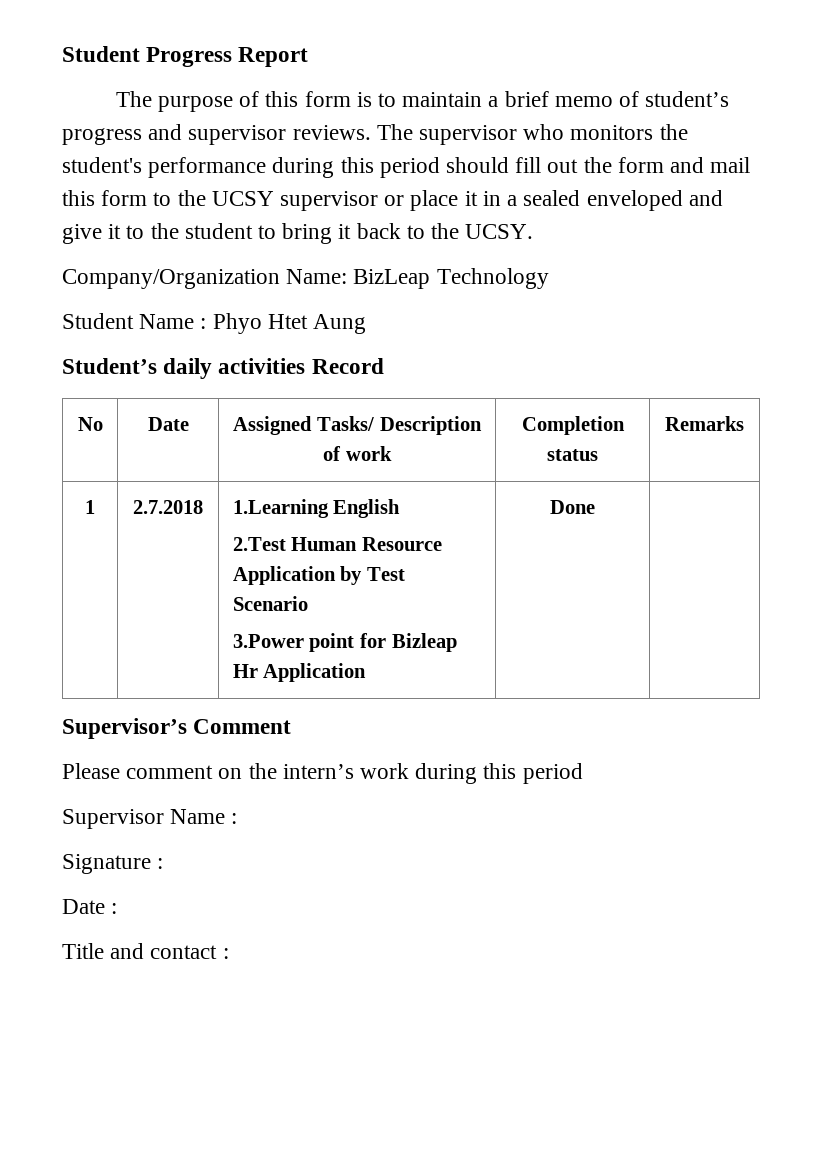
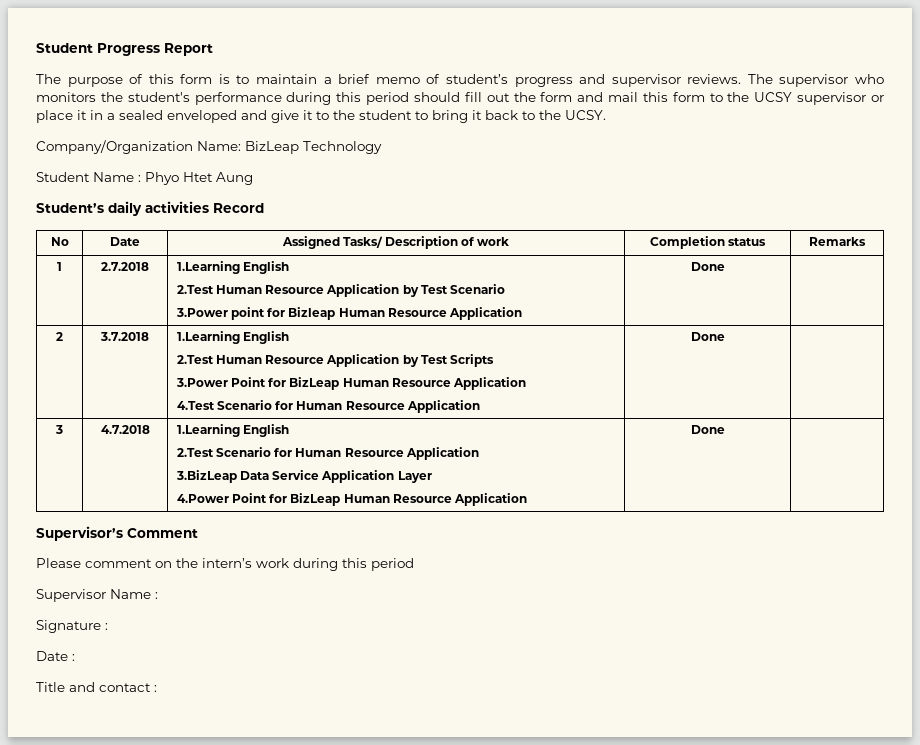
[232,664,258,678] Hr -> [338,307,523,320] [690,262,725,271] [56,332,63,341] [100,332,149,341] [176,331,290,344] [176,354,495,367] [175,377,527,390] [176,400,480,413] [690,332,725,341] [55,425,63,434] [100,425,150,434] [176,424,290,437] [176,447,479,460] [175,470,432,483] [176,493,452,506] Human Resource Application | Done | // 2 | 3.7.2018 | 1.Learning English // 2.Test Human Resource Application by Test Scripts // 3.Power Point for BizLeap Human Resource Application // 4.Test Scenario for Human Resource Application | Done | // 3 | 4.7.2018 | 1.Learning English // 2.Test Scenario for Human Resource Application // 3.BizLeap Data Service Application Layer // 4.Power Point for BizLeap Human Resource

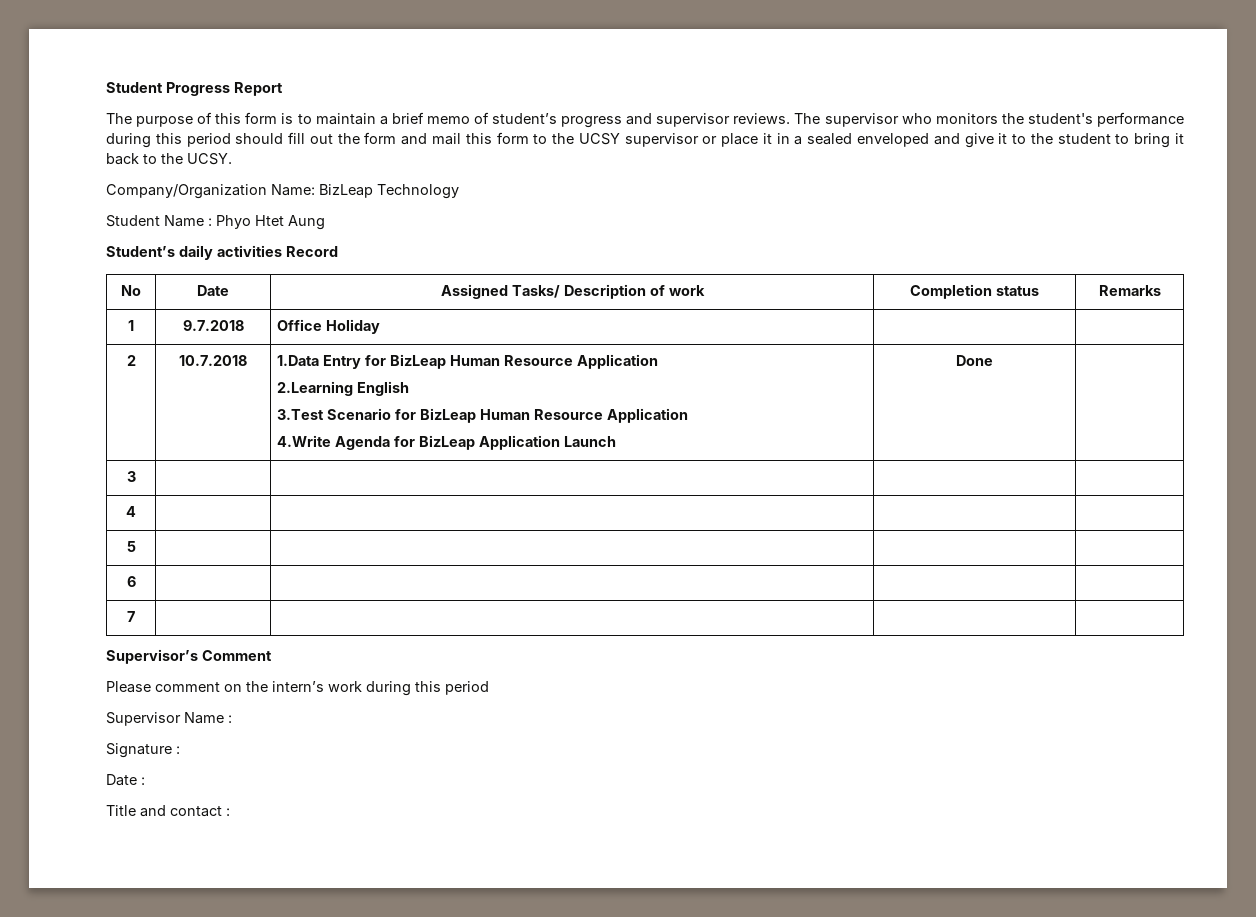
[101,262,149,271] [176,261,290,274] [176,284,506,297] [175,307,523,320] [690,262,725,271] [56,332,63,341] [100,332,149,341] [176,331,290,344] [176,354,495,367] [175,377,527,390] [176,400,480,413] [690,332,725,341] [55,425,63,434] [100,425,150,434] [176,424,290,437] [176,447,479,460] [175,470,432,483] [176,493,528,506] [690,425,725,434] 2.7.2018 | 1.Learning English // 2.Test Human Resource Application by Test Scenario // 3.Power point for Bizleap Human Resource Application | Done | // 2 | 3.7.2018 | 1.Learning English // 2.Test Human Resource Application by Test Scripts // 3.Power Point for BizLeap Human Resource Application // 4.Test Scenario for Human Resource Application | Done | // 3 | 4.7.2018 | 1.Learning English // 2.Test Scenario for Human Resource Application // 3.BizLeap Data Service Application Layer // 4.Power Point for BizLeap Human Resource Application | Done -> [182,320,244,331] [277,319,381,334] [126,355,136,366] [179,355,247,366] [277,354,659,369] [277,381,410,396] [277,408,689,423] [277,435,617,450] [956,355,993,366] [126,471,136,482] [126,506,136,517] [126,541,136,552] [126,576,136,587] [127,611,135,622] 9.7.2018 | Office Holiday | | // 2 | 10.7.2018 | 1.Data Entry for BizLeap Human Resource Application // 2.Learning English // 3.Test Scenario for BizLeap Human Resource Application // 4.Write Agenda for BizLeap Application Launch | Done | // 3 | | | | // 4 | | | | // 5 | | | | // 6 | | | | // 7 | | |

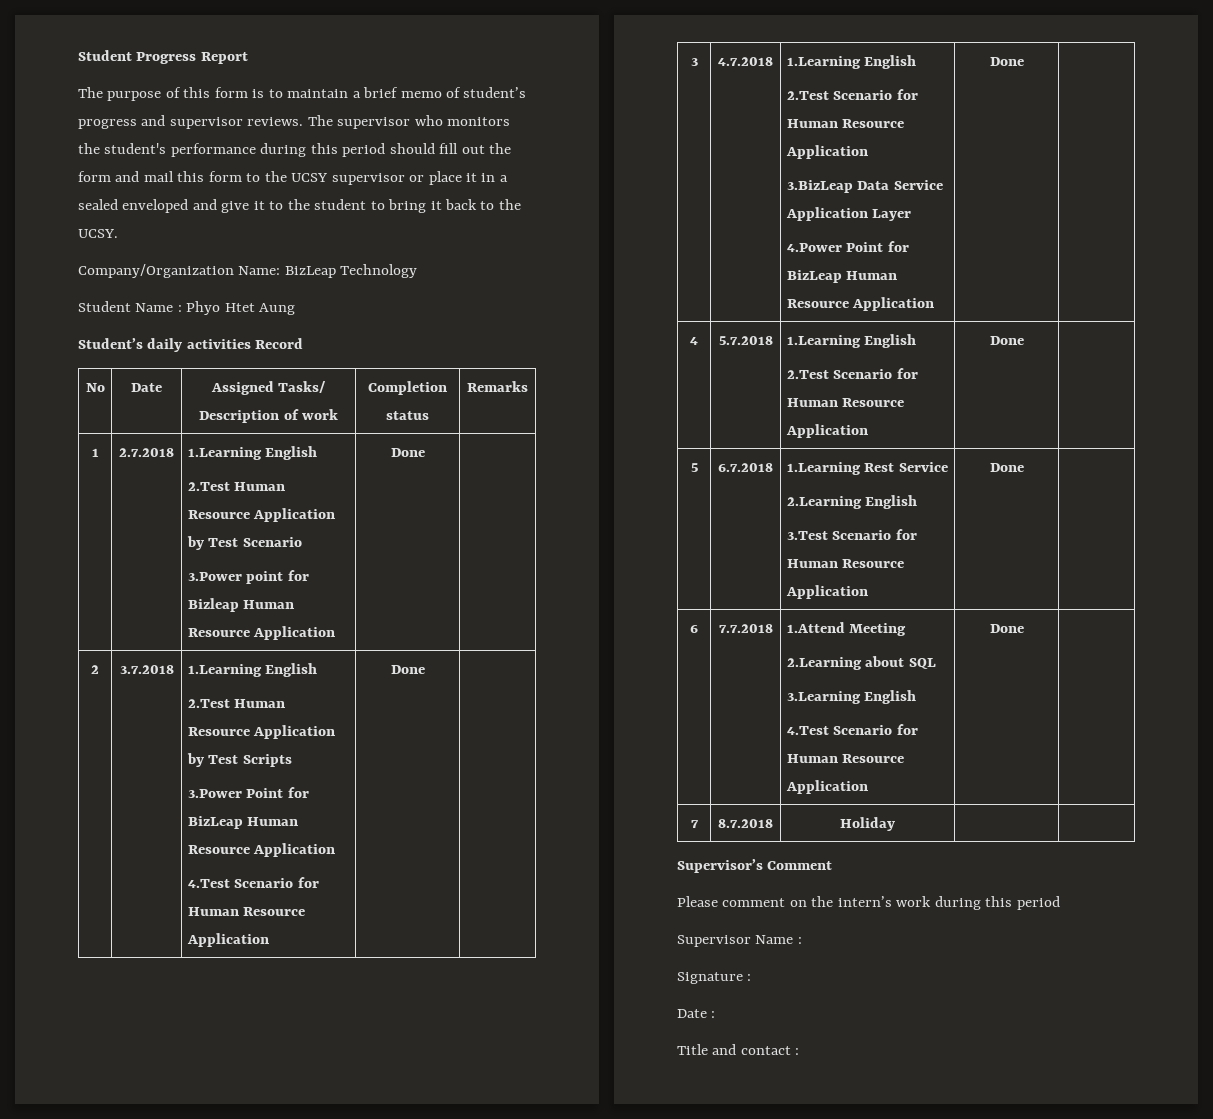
[182,320,244,331] [277,319,381,334] [126,355,136,366] [179,355,247,366] [277,354,659,369] 9.7.2018 | Office Holiday | | // 2 | 10.7.2018 | 1.Data Entry for BizLeap Human Resource Application -> [119,448,174,457] [187,446,318,460] [187,482,286,491] [187,508,336,522] [186,536,302,550] [187,570,309,584] [187,598,295,612] [187,626,336,640] [390,448,425,457] [91,665,99,674] [119,665,174,674] [187,663,318,677] [187,699,286,708] [187,725,336,739] [186,753,292,767] [187,787,309,798] [187,816,299,829] [187,843,336,857] [187,877,319,888] [187,907,306,916] [186,933,269,947] [390,665,425,674] [690,58,698,66] [718,57,773,66] [786,55,917,69] [786,89,918,100] [786,119,905,128] [785,145,868,159] [786,180,943,193] [785,207,912,221] [786,241,909,252] [786,270,898,283] [786,297,935,311] [989,57,1024,66] [690,337,698,345] [718,336,773,345] [786,334,917,348] [786,368,918,379] [786,398,905,407] [785,424,868,438] [989,336,1024,345] [690,463,698,472] [718,463,773,472] [786,462,948,475] 2.7.2018 | 1.Learning English // 2.Test Human Resource Application by Test Scenario // 3.Power point for Bizleap Human Resource Application | Done | // 2 | 3.7.2018 | 1.Learning English // 2.Test Human Resource Application by Test Scripts // 3.Power Point for BizLeap Human Resource Application // 4.Test Scenario for Human Resource Application | Done | // 3 | 4.7.2018 | 1.Learning English // 2.Test Scenario for Human Resource Application // 3.BizLeap Data Service Application Layer // 4.Power Point for BizLeap Human Resource Application | Done | // 4 | 5.7.2018 | 1.Learning English // 2.Test Scenario for Human Resource Application | Done | // 5 | 6.7.2018 | 1.Learning Rest Service
[420,408,689,423] [277,435,617,450] [956,355,993,366] [126,471,136,482] [126,506,136,517] [126,541,136,552] [126,576,136,587] BizLeap Human Resource Application // 4.Write Agenda for BizLeap Application Launch | Done | // 3 | | | | // 4 | | | | // 5 | | | | // 6 | | | -> [786,559,905,568] [785,585,868,599] [989,463,1024,472] [690,625,698,633] [718,624,773,633] [786,622,907,636] [786,656,936,670] [786,690,917,704] [786,724,918,735] [786,754,905,763] [785,780,868,794] [989,624,1024,633] Human Resource Application | Done | // 6 | 7.7.2018 | 1.Attend Meeting // 2.Learning about SQL // 3.Learning English // 4.Test Scenario for Human Resource Application | Done
(135, 616) | -> [718,819,773,828] [840,817,895,831] 8.7.2018 | Holiday

